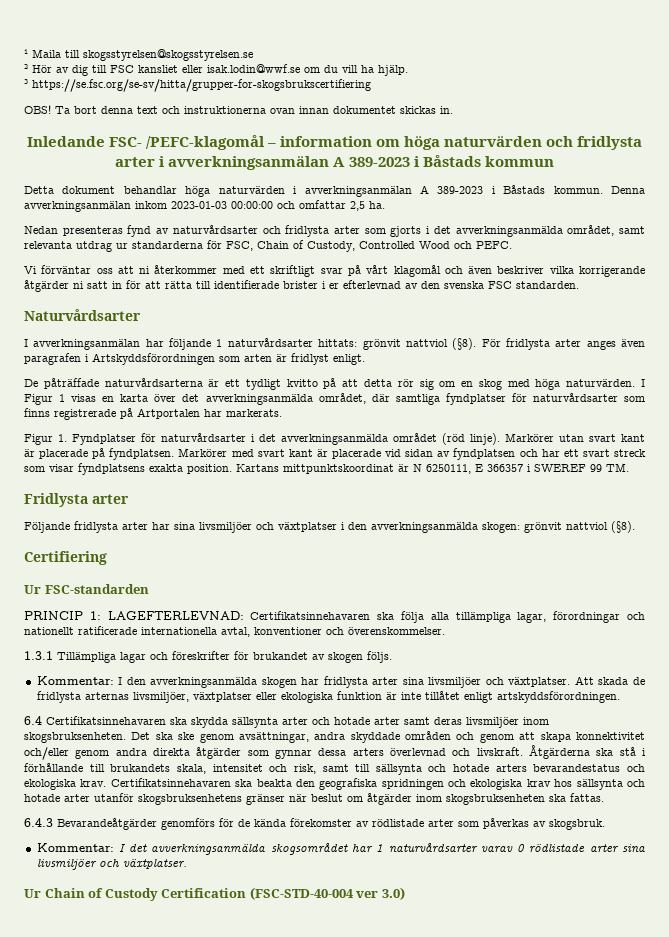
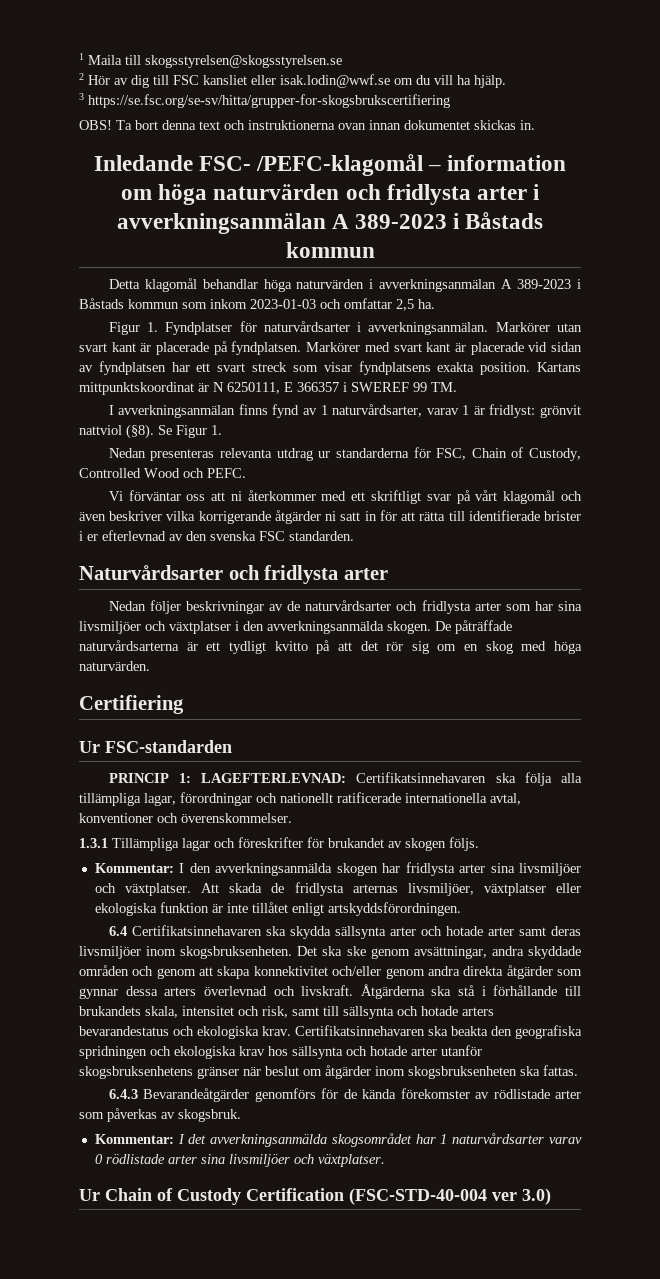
[62,186,116,194] dokument -> [144,278,197,292] klagomål
[553,186,645,194] [24,201,131,212] kommun. Denna avverkningsanmälan -> [128,299,207,309] kommun som
[231,201,273,209] 00:00:00 -> (316, 304) none
[24,225,645,237] Nedan presenteras fynd av naturvårdsarter och fridlysta arter som gjorts i det avverkningsanmälda området, samt -> [108,321,582,335] [79,341,582,355] [79,361,581,375] [79,382,457,395] [108,404,581,418] [79,424,222,439] [108,448,215,461] Figur 1. Fyndplatser för naturvårdsarter i avverkningsanmälan. Markörer utan svart kant är placerade på fyndplatsen. Markörer med svart kant är placerade vid sidan av fyndplatsen har ett svart streck som visar fyndplatsens exakta position. Kartans mittpunktskoordinat är N 6250111, E 366357 i SWEREF 99 TM. // I avverkningsanmälan finns fynd av 1 naturvårdsarter, varav 1 är fridlyst: grönvit nattviol (§8). Se Figur 1. // Nedan presenteras
[24,338,645,350] [24,353,365,365] // I avverkningsanmälan har följande 1 naturvårdsarter hittats: grönvit nattviol (§8). För fridlysta arter anges även paragrafen i Artskyddsförordningen som arten är fridlyst enligt. // -> [228,565,388,584] [108,600,583,614] [79,621,431,634] och fridlysta arter // Nedan följer beskrivningar av de naturvårdsarter och fridlysta arter som har sina livsmiljöer och växtplatser i den avverkningsanmälda skogen.
[363,379,392,387] detta -> [360,641,378,651] det
[641,379,645,387] [24,393,645,405] [24,408,282,420] [24,433,645,445] [24,448,646,460] [24,463,629,475] [24,493,129,507] [24,521,635,533] I Figur 1 visas en karta över det avverkningsanmälda området, där samtliga fyndplatser för naturvårdsarter som finns registrerade på Artportalen har markerats. // Figur 1. Fyndplatser för naturvårdsarter i det avverkningsanmälda området (röd linje). Markörer utan svart kant är placerade på fyndplatsen. Markörer med svart kant är placerade vid sidan av fyndplatsen och har ett svart streck som visar fyndplatsens exakta position. Kartans mittpunktskoordinat är N 6250111, E 366357 i SWEREF 99 TM. // Fridlysta arter // Följande fridlysta arter har sina livsmiljöer och växtplatser i den avverkningsanmälda skogen: grönvit nattviol (§8). -> (150, 666) none

